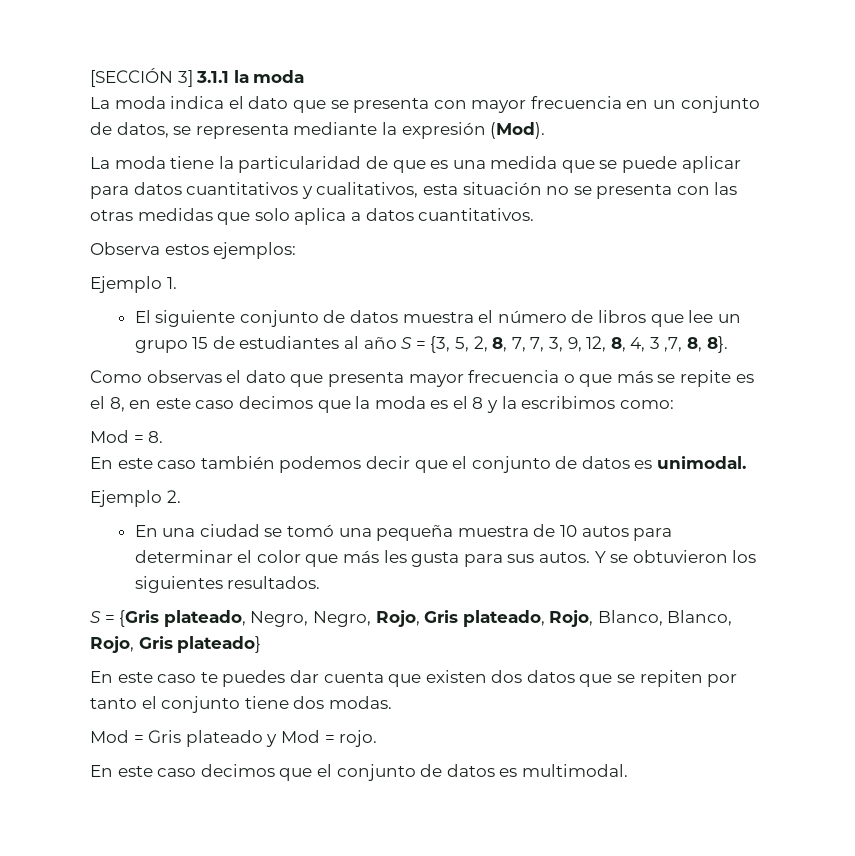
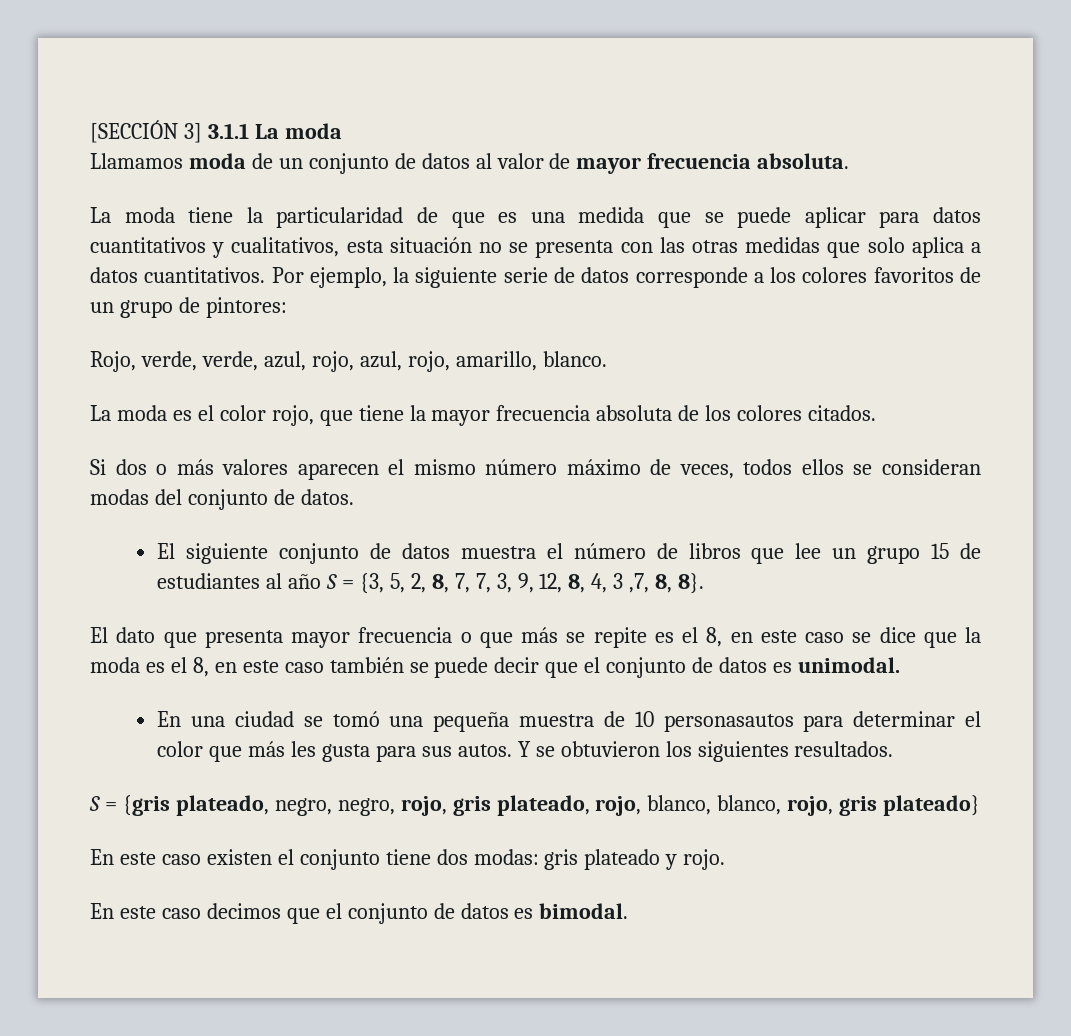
[233,70,249,83] la -> [254,124,279,139] La
[90,96,760,113] [90,122,546,139] La moda indica el dato que se presenta con mayor frecuencia en un conjunto de datos, se representa mediante la expresión (Mod). -> [90,153,850,174] Llamamos moda de un conjunto de datos al valor de mayor frecuencia absoluta.
[90,242,297,259] [90,276,177,293] // Observa estos ejemplos: // Ejemplo 1. -> [271,267,982,288] [90,297,287,318] [90,351,607,372] [90,405,877,426] [90,459,981,480] [90,489,354,510] Por ejemplo, la siguiente serie de datos corresponde a los colores favoritos de un grupo de pintores: // Rojo, verde, verde, azul, rojo, azul, rojo, amarillo, blanco. // La moda es el color rojo, que tiene la mayor frecuencia absoluta de los colores citados. // Si dos o más valores aparecen el mismo número máximo de veces, todos ellos se consideran modas del conjunto de datos.
[90,370,242,383] Como observas el -> [90,627,108,643] El
[238,396,313,409] decimos -> [852,627,916,643] se dice
[472,396,674,413] [90,430,164,443] [90,457,113,469] 8 y la escribimos como: // Mod = 8. // En -> [192,657,237,677] 8, en
[279,456,362,473] podemos -> [409,657,489,678] se puede
[90,490,181,507] // Ejemplo 2. -> (900, 665) none
[581,526,629,537] autos -> [663,714,794,732] personasautos
[119,610,733,627] [90,636,262,653] [90,670,738,687] [90,696,392,713] [90,730,335,747] {Gris plateado, Negro, Negro, Rojo, Gris plateado, Rojo, Blanco, Blanco, Rojo, Gris plateado} // En este caso te puedes dar cuenta que existen dos datos que se repiten por tanto el conjunto tiene dos modas. // Mod = Gris plateado y Mod = -> [122,795,981,816] [90,849,678,870] {gris plateado, negro, negro, rojo, gris plateado, rojo, blanco, blanco, rojo, gris plateado} // En este caso existen el conjunto tiene dos modas: gris plateado y
[521,764,628,777] multimodal. -> [539,903,629,919] bimodal.

